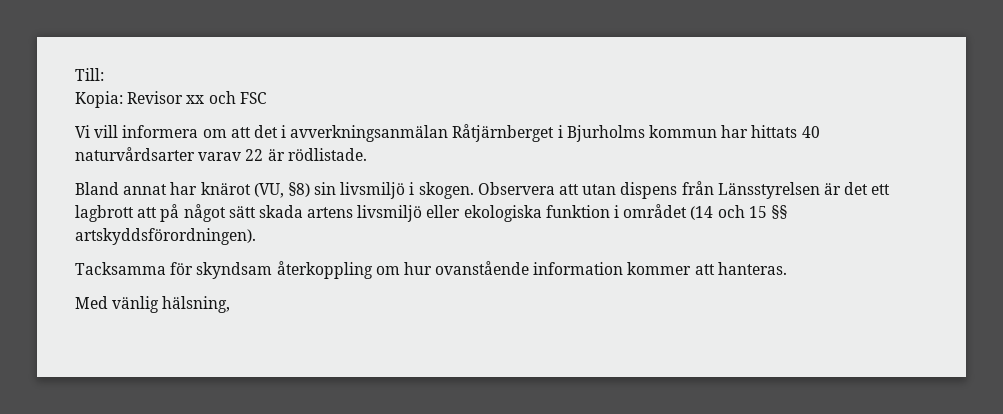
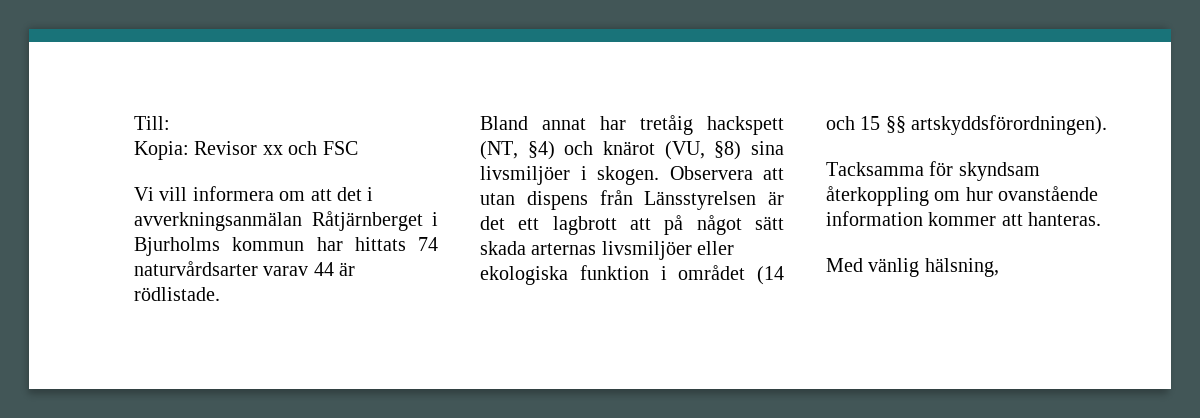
[801,126,820,138] 40 -> [418,237,438,251] 74
[245,149,264,161] 22 -> [313,262,334,276] 44
(198, 188) none -> [640,115,784,135] [480,141,594,160] tretåig hackspett (NT, §4) och
[314,182,406,199] sin livsmiljö -> [751,141,784,155] [480,166,570,185] sina livsmiljöer
[307,205,423,222] artens livsmiljö -> [531,241,692,260] arternas livsmiljöer

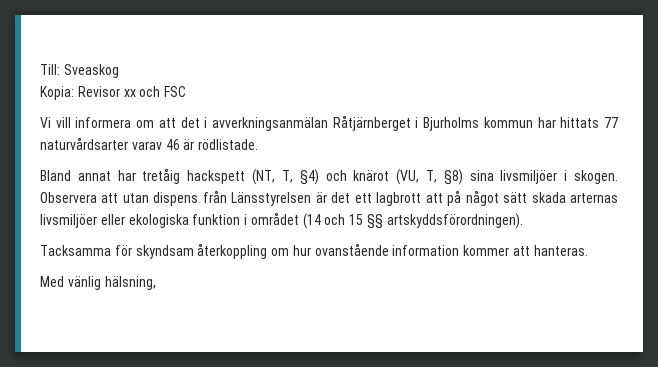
(170, 123) none -> [63,64,119,78] Sveaskog
[418,237,438,251] 74 -> [604,117,618,128] 77
[313,262,334,276] 44 -> [165,139,180,150] 46
(518, 150) none -> [281,170,293,183] T,
(705, 150) none -> [425,170,437,183] T,

